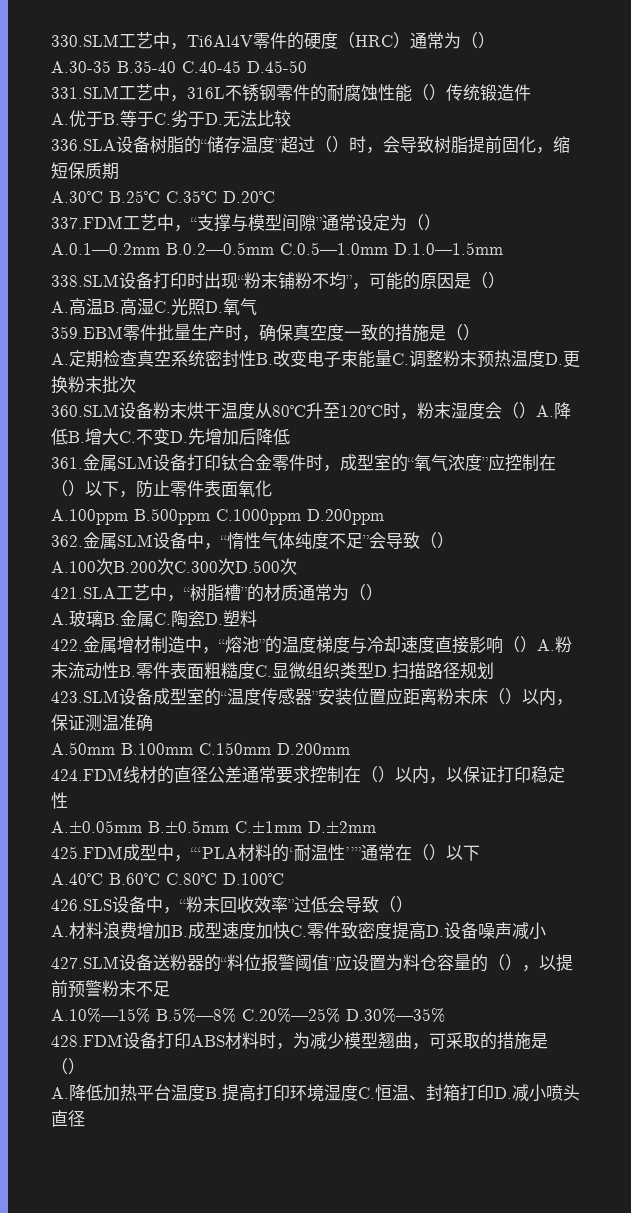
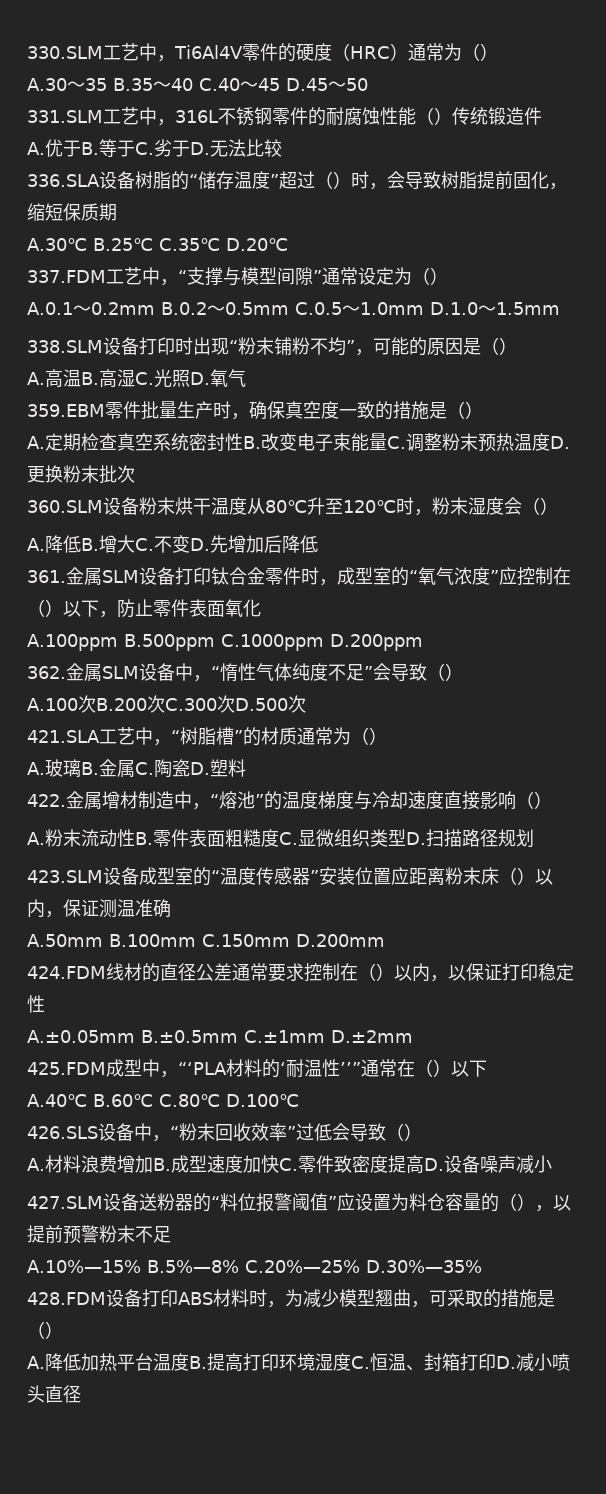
[51,60,307,73] A.30-35 B.35-40 C.40-45 D.45-50 -> [27,78,368,91] A.30～35 B.35～40 C.40～45 D.45～50
[51,242,503,255] A.0.1—0.2mm B.0.2—0.5mm C.0.5—1.0mm D.1.0—1.5mm -> [27,302,560,315] A.0.1～0.2mm B.0.2～0.5mm C.0.5～1.0mm D.1.0～1.5mm
(536, 410) none -> (558, 506) //
(537, 644) none -> (552, 800) //

